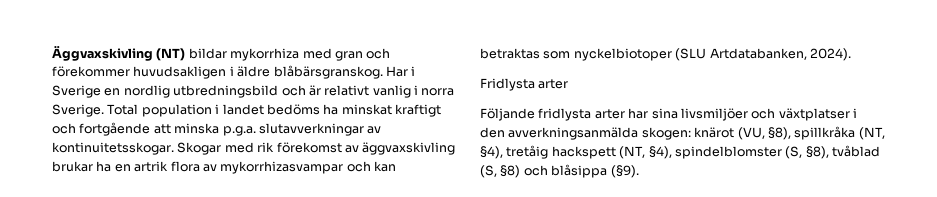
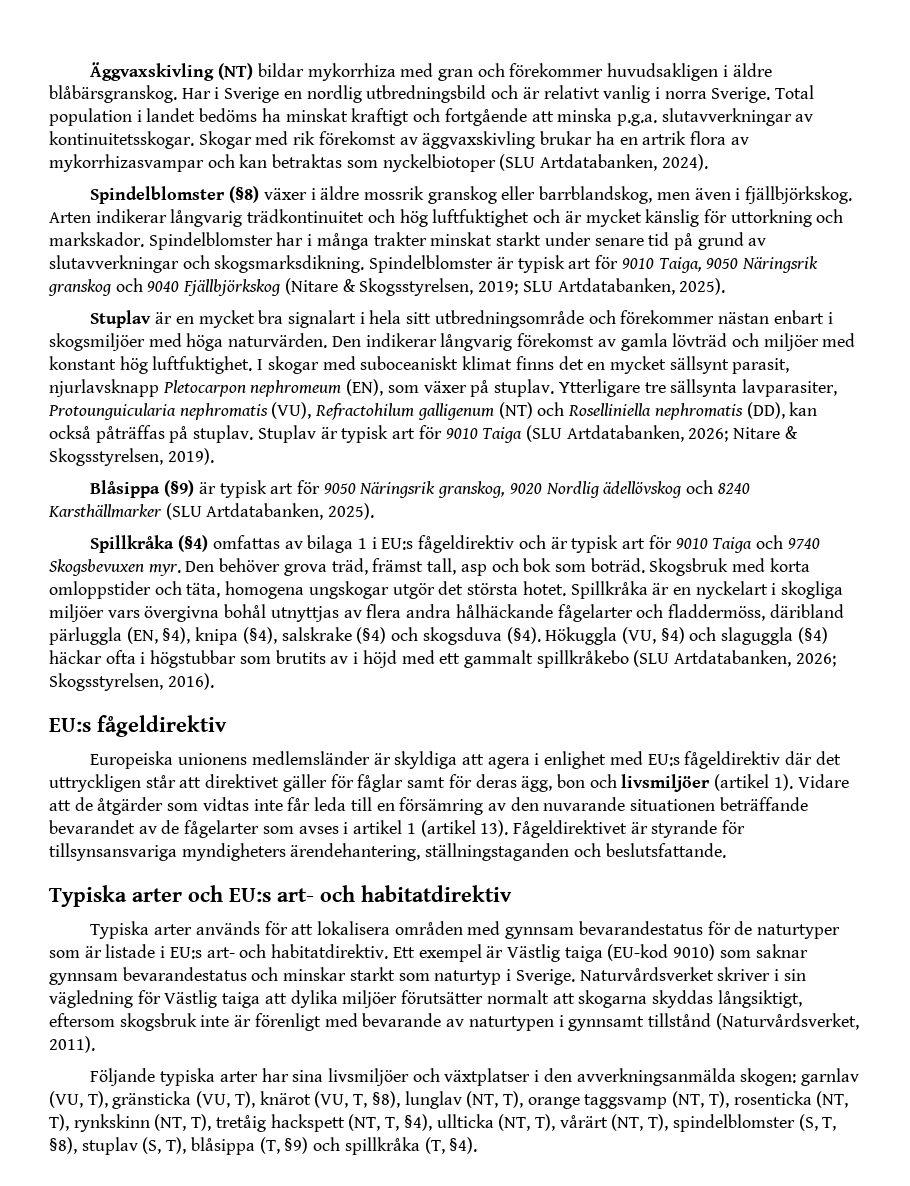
[480,78,569,91] Fridlysta arter -> [90,186,853,204] [49,209,844,227] [49,232,767,250] [49,255,818,273] [48,278,726,296] [90,310,833,328] [49,333,856,351] [49,356,790,374] [49,379,837,397] [48,402,818,420] [49,425,798,443] [49,448,214,466] [90,480,750,498] [48,503,375,520] [90,535,820,553] [49,558,810,576] [49,581,844,599] [49,604,844,622] [49,627,828,645] [49,650,836,668] [49,673,214,691] [49,715,227,737] [90,751,841,769] [49,774,849,792] [49,797,808,815] [49,820,746,838] [49,843,726,861] [49,885,512,907] [90,921,841,939] [49,944,808,962] [49,967,806,985] [49,990,802,1008] [49,1013,859,1031] [49,1036,95,1053] Spindelblomster (§8) växer i äldre mossrik granskog eller barrblandskog, men även i fjällbjörkskog. Arten indikerar långvarig trädkontinuitet och hög luftfuktighet och är mycket känslig för uttorkning och markskador. Spindelblomster har i många trakter minskat starkt under senare tid på grund av slutavverkningar och skogsmarksdikning. Spindelblomster är typisk art för 9010 Taiga, 9050 Näringsrik granskog och 9040 Fjällbjörkskog (Nitare & Skogsstyrelsen, 2019; SLU Artdatabanken, 2025). // Stuplav är en mycket bra signalart i hela sitt utbredningsområde och förekommer nästan enbart i skogsmiljöer med höga naturvärden. Den indikerar långvarig förekomst av gamla lövträd och miljöer med konstant hög luftfuktighet. I skogar med suboceaniskt klimat finns det en mycket sällsynt parasit, njurlavsknapp Pletocarpon nephromeum (EN), som växer på stuplav. Ytterligare tre sällsynta lavparasiter, Protounguicularia nephromatis (VU), Refractohilum galligenum (NT) och Roselliniella nephromatis (DD), kan också påträffas på stuplav. Stuplav är typisk art för 9010 Taiga (SLU Artdatabanken, 2026; Nitare & Skogsstyrelsen, 2019). // Blåsippa (§9) är typisk art för 9050 Näringsrik granskog, 9020 Nordlig ädellövskog och 8240 Karsthällmarker (SLU Artdatabanken, 2025). // Spillkråka (§4) omfattas av bilaga 1 i EU:s fågeldirektiv och är typisk art för 9010 Taiga och 9740 Skogsbevuxen myr. Den behöver grova träd, främst tall, asp och bok som boträd. Skogsbruk med korta omloppstider och täta, homogena ungskogar utgör det största hotet. Spillkråka är en nyckelart i skogliga miljöer vars övergivna bohål utnyttjas av flera andra hålhäckande fågelarter och fladdermöss, däribland pärluggla (EN, §4), knipa (§4), salskrake (§4) och skogsduva (§4). Hökuggla (VU, §4) och slaguggla (§4) häckar ofta i högstubbar som brutits av i höjd med ett gammalt spillkråkebo (SLU Artdatabanken, 2026; Skogsstyrelsen, 2016). // EU:s fågeldirektiv // Europeiska unionens medlemsländer är skyldiga att agera i enlighet med EU:s fågeldirektiv där det uttryckligen står att direktivet gäller för fåglar samt för deras ägg, bon och livsmiljöer (artikel 1). Vidare att de åtgärder som vidtas inte får leda till en försämring av den nuvarande situationen beträffande bevarandet av de fågelarter som avses i artikel 1 (artikel 13). Fågeldirektivet är styrande för tillsynsansvariga myndigheters ärendehantering, ställningstaganden och beslutsfattande. // Typiska arter och EU:s art- och habitatdirektiv // Typiska arter används för att lokalisera områden med gynnsam bevarandestatus för de naturtyper som är listade i EU:s art- och habitatdirektiv. Ett exempel är Västlig taiga (EU-kod 9010) som saknar gynnsam bevarandestatus och minskar starkt som naturtyp i Sverige. Naturvårdsverket skriver i sin vägledning för Västlig taiga att dylika miljöer förutsätter normalt att skogarna skyddas långsiktigt, eftersom skogsbruk inte är förenligt med bevarande av naturtypen i gynnsamt tillstånd (Naturvårdsverket, 2011).
[538,108,592,121] fridlysta -> [160,1068,216,1086] typiska
[694,126,885,140] [480,145,880,159] [480,164,639,178] knärot (VU, §8), spillkråka (NT, §4), tretåig hackspett (NT, §4), spindelblomster (S, §8), tvåblad (S, §8) och blåsippa (§9). -> [801,1068,860,1086] [49,1091,849,1109] [49,1114,837,1132] [49,1137,478,1155] garnlav (VU, T), gränsticka (VU, T), knärot (VU, T, §8), lunglav (NT, T), orange taggsvamp (NT, T), rosenticka (NT, T), rynkskinn (NT, T), tretåig hackspett (NT, T, §4), ullticka (NT, T), vårärt (NT, T), spindelblomster (S, T, §8), stuplav (S, T), blåsippa (T, §9) och spillkråka (T, §4).

